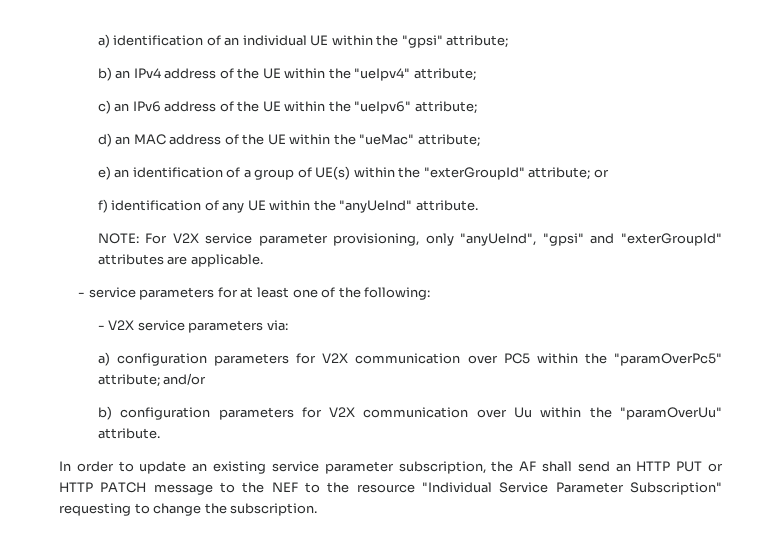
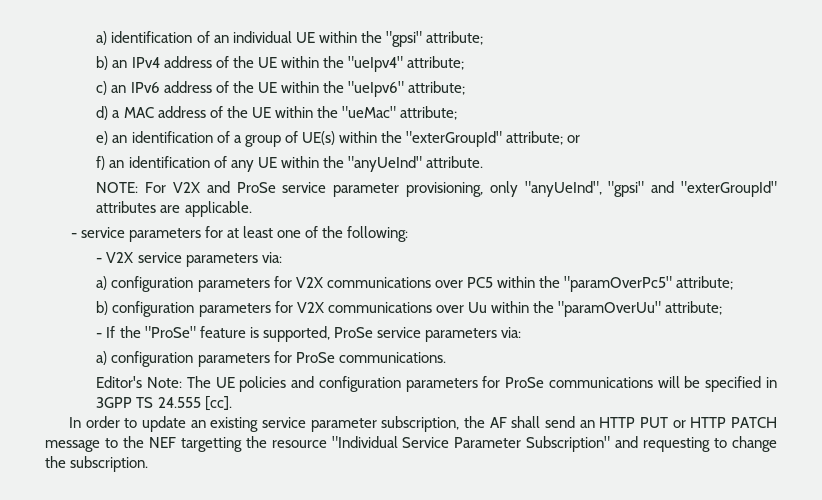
[115,136,131,145] an -> [112,110,121,118] a
(108, 206) none -> [109,160,125,168] an
(199, 238) none -> [206,181,276,193] and ProSe
[355,353,461,364] communication -> [326,277,431,288] communications
[163,373,207,385] and/or -> (733, 283) none
[363,407,469,418] communication -> [327,302,432,313] communications
[97,428,160,439] attribute. -> [664,301,722,315] [96,326,521,342] [96,351,446,367] [96,376,777,392] [96,396,232,411] attribute; // - If the "ProSe" feature is supported, ProSe service parameters via: // a) configuration parameters for ProSe communications. // Editor's Note: The UE policies and configuration parameters for ProSe communications will be specified in 3GPP TS 24.555 [cc].
[305,482,321,493] to -> [180,437,242,452] targetting
(722, 488) none -> [615,436,639,448] and

